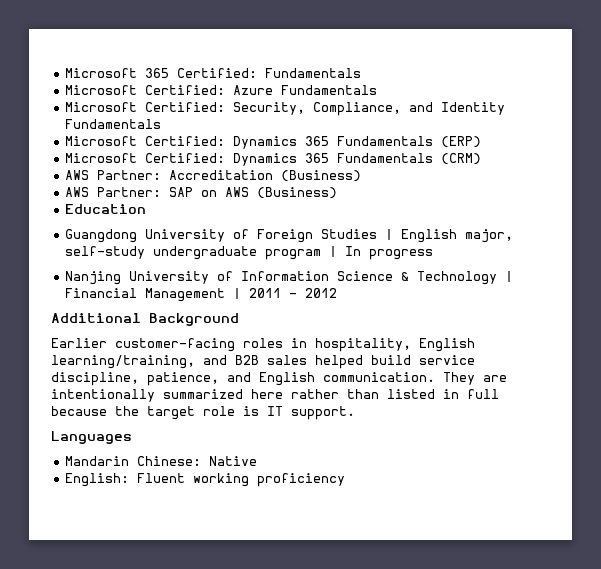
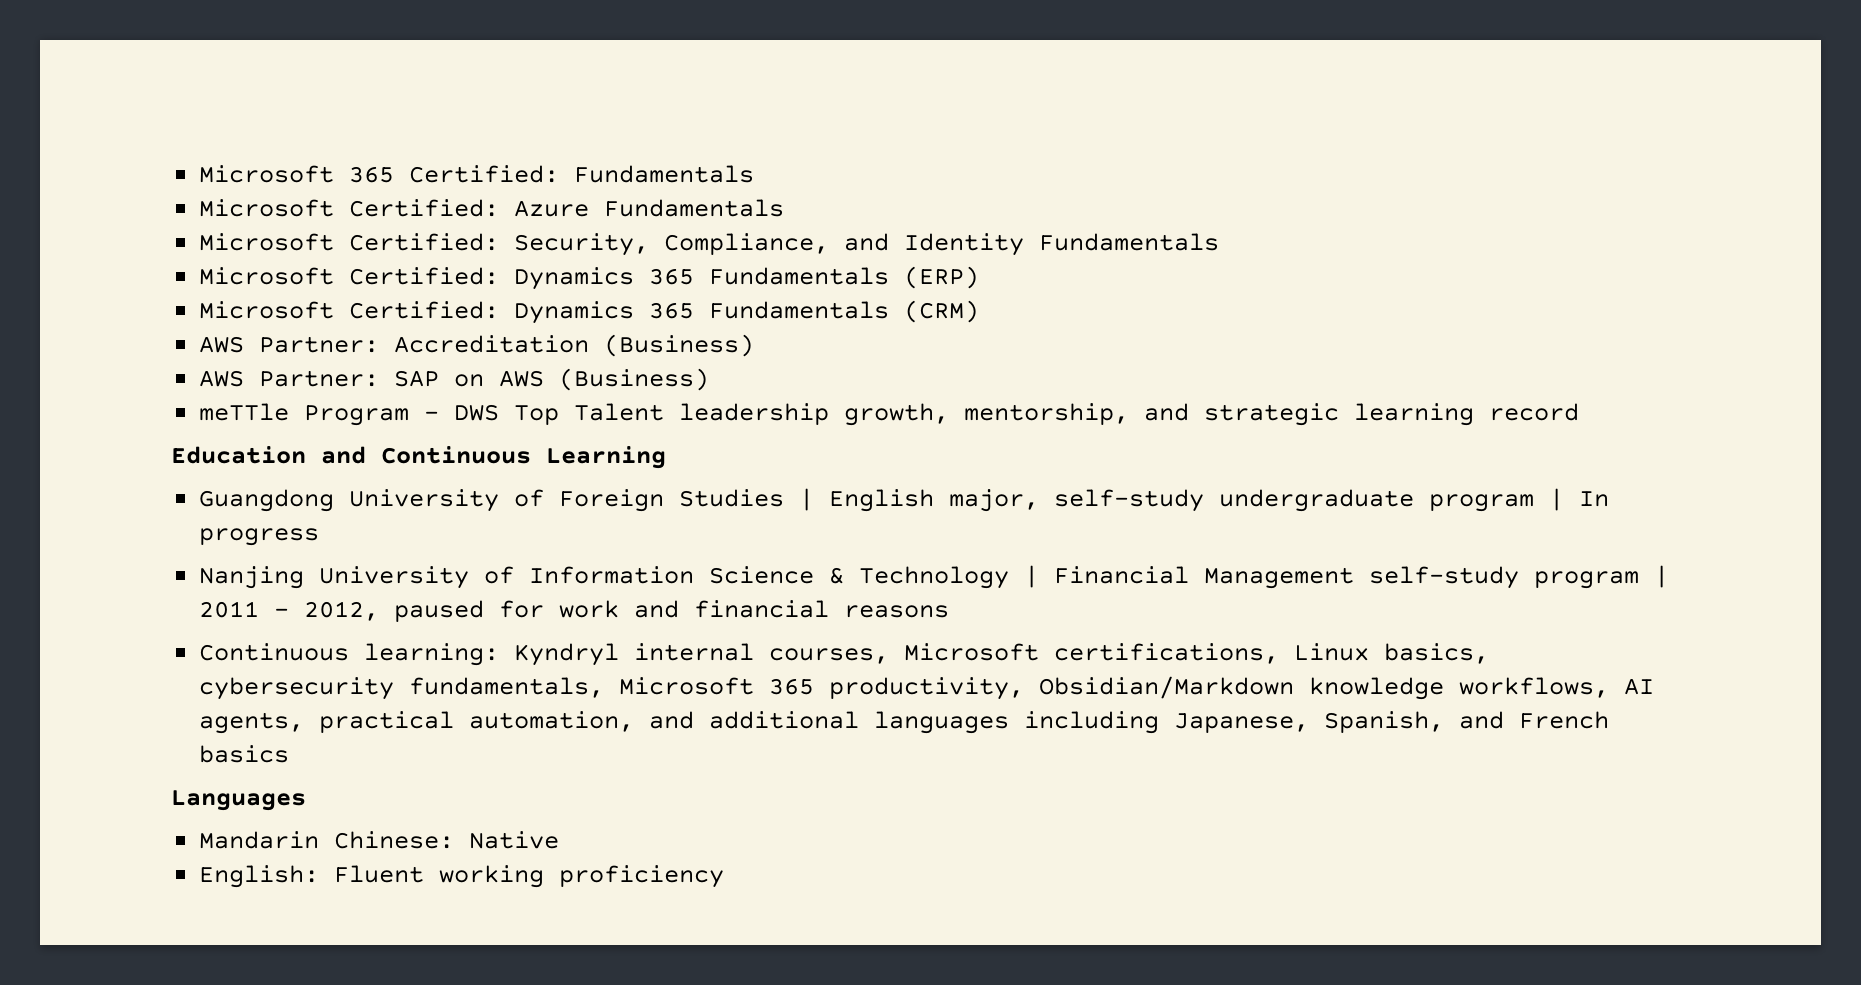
[65,204,147,214] Education -> [199,403,1580,426] [171,446,666,469] meTTle Program - DWS Top Talent leadership growth, mentorship, and strategic learning record // Education and Continuous Learning
(226, 295) none -> [1369,566,1640,589] self-study program
[305,288,338,298] [51,313,239,326] [51,338,475,352] [51,355,475,369] [51,372,507,386] [51,389,499,402] [51,406,355,420] 2012 // Additional Background // Earlier customer-facing roles in hospitality, English learning/training, and B2B sales helped build service discipline, patience, and English communication. They are intentionally summarized here rather than listed in full because the target role is IT support. -> [304,600,950,622] [199,643,1490,666] [199,676,1655,700] [199,711,1610,734] [199,745,290,763] 2012, paused for work and financial reasons // Continuous learning: Kyndryl internal courses, Microsoft certifications, Linux basics, cybersecurity fundamentals, Microsoft 365 productivity, Obsidian/Markdown knowledge workflows, AI agents, practical automation, and additional languages including Japanese, Spanish, and French basics

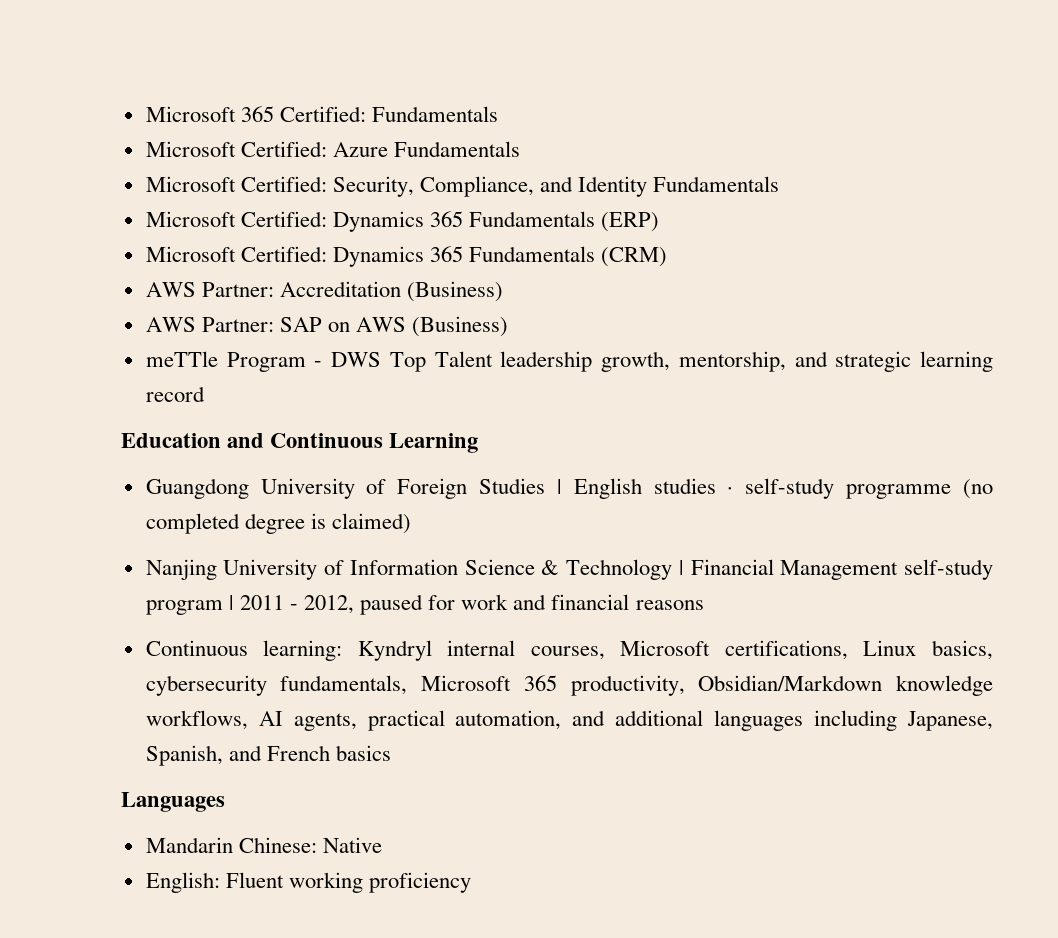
[949,488,1610,512] [199,528,320,546] major, self-study undergraduate program | In progress -> [653,478,994,499] [145,513,411,534] studies · self-study programme (no completed degree is claimed)

